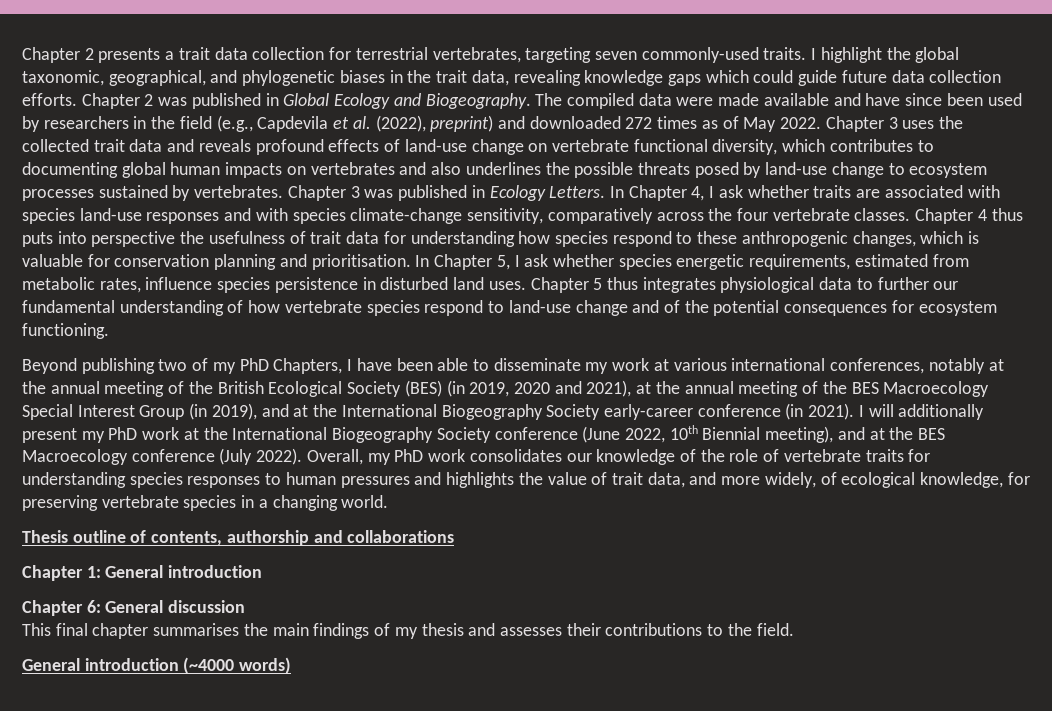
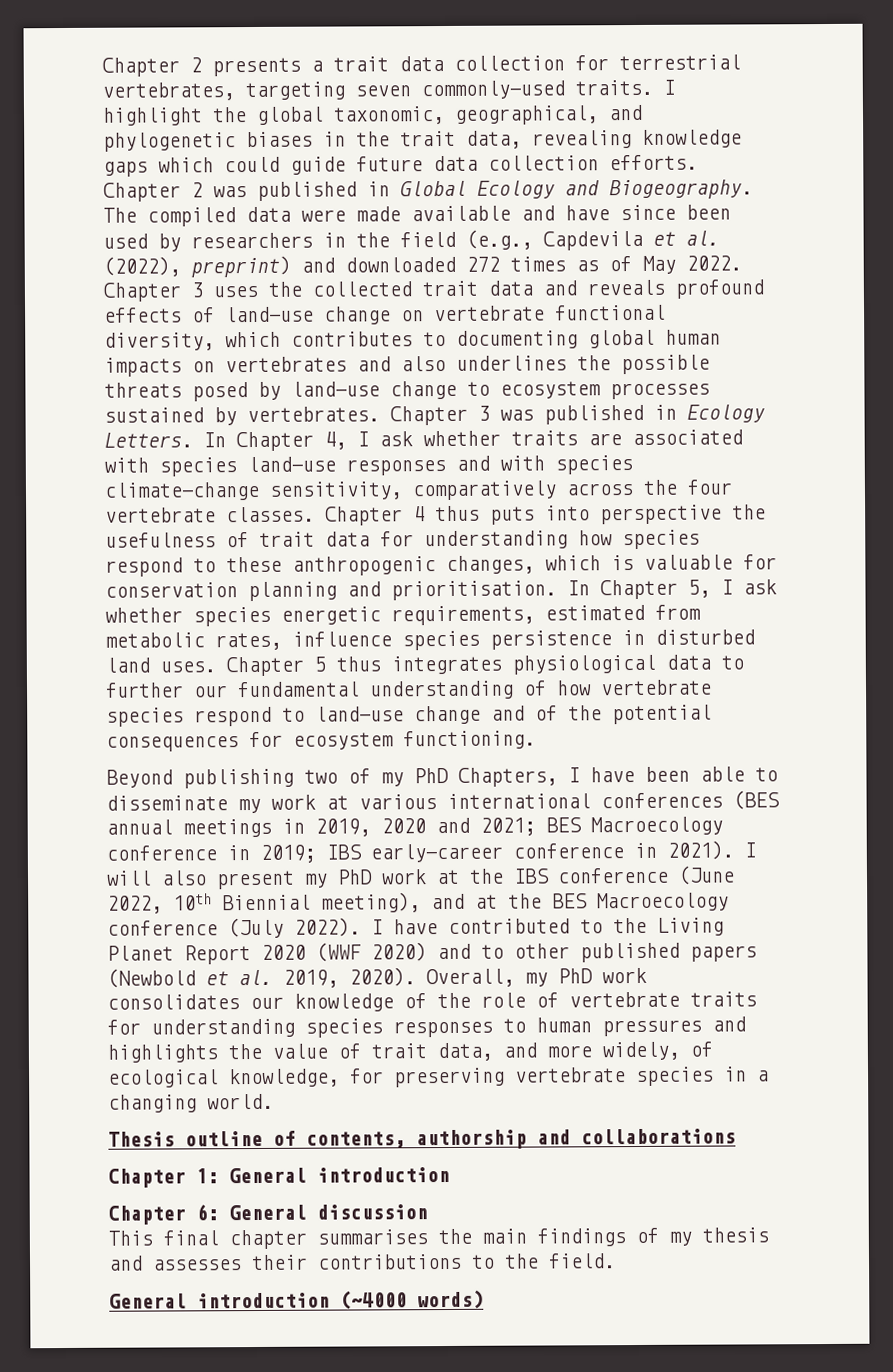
[830,358,1004,374] [22,380,990,397] [22,403,601,420] conferences, notably at the annual meeting of the British Ecological Society (BES) (in 2019, 2020 and 2021), at the annual meeting of the BES Macroecology Special Interest Group (in 2019), and at the International Biogeography Society -> [601,790,780,810] [106,816,723,838] [106,844,362,863] conferences (BES annual meetings in 2019, 2020 and 2021; BES Macroecology conference in 2019; IBS
[785,403,804,420] (in -> [634,842,657,859] in
[898,404,985,420] additionally -> [161,870,207,886] also
[232,427,491,443] International Biogeography Society -> [513,868,550,884] IBS
(303, 456) none -> [371,917,724,936] [107,942,757,965] [107,967,416,988] I have contributed to the Living Planet Report 2020 (WWF 2020) and to other published papers (Newbold et al. 2019, 2020).

